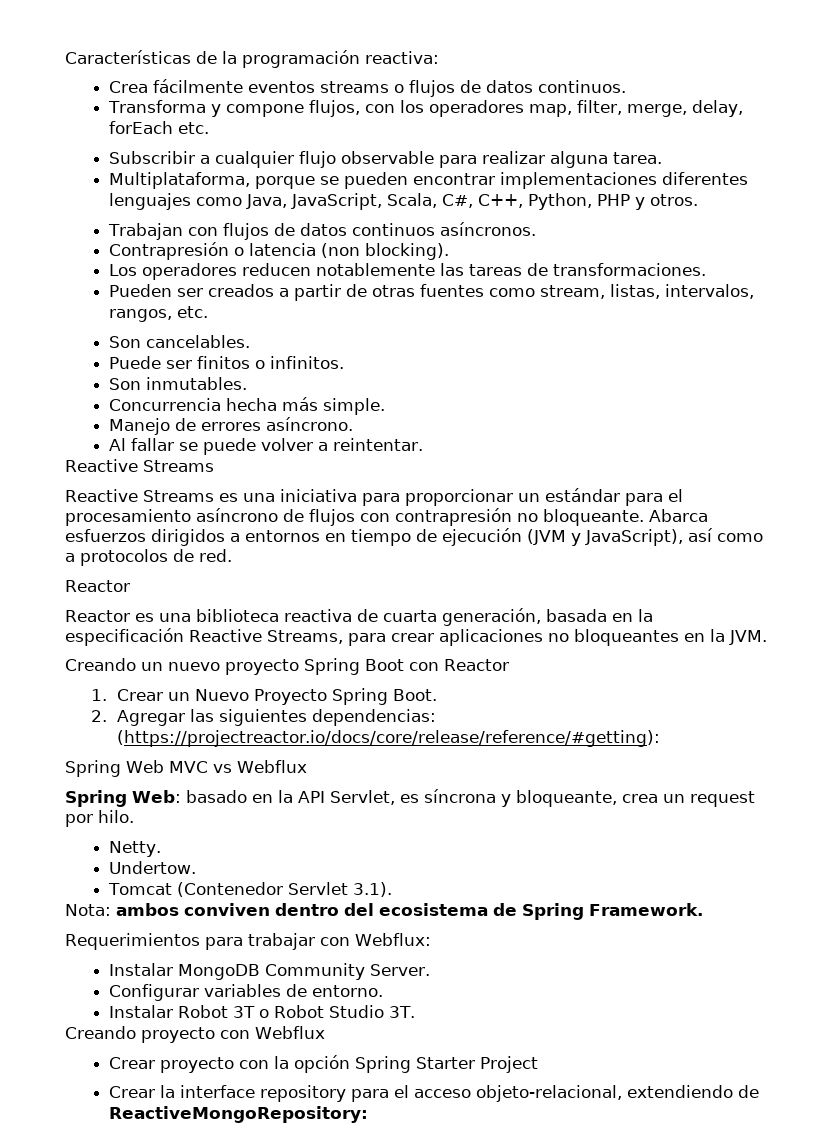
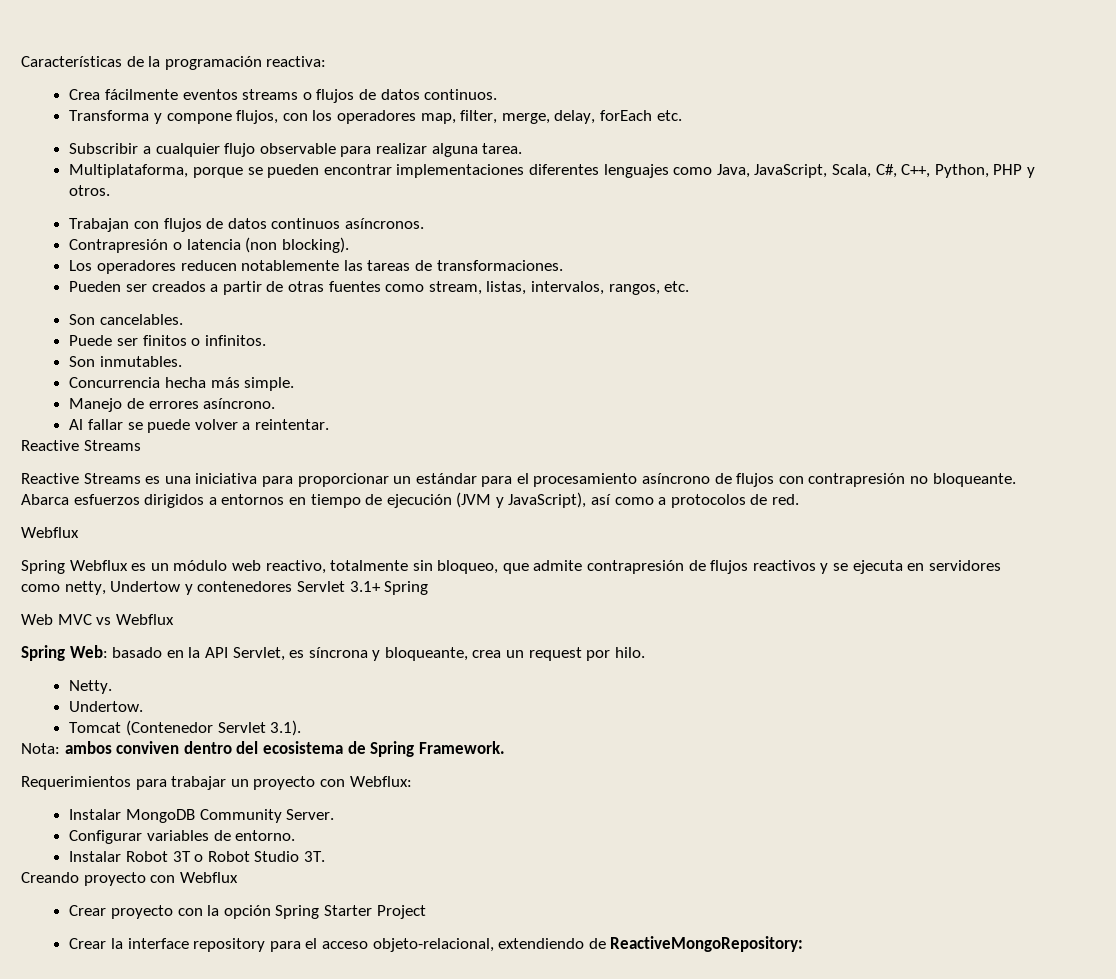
[65,580,130,592] [65,608,653,626] [65,628,767,646] [65,658,509,675] [90,688,437,705] [90,709,436,726] [116,730,661,747] [65,760,121,777] Reactor // Reactor es una biblioteca reactiva de cuarta generación, basada en la especificación Reactive Streams, para crear aplicaciones no bloqueantes en la JVM. // Creando un nuevo proyecto Spring Boot con Reactor // 1. Crear un Nuevo Proyecto Spring Boot. // 2. Agregar las siguientes dependencias: (https://projectreactor.io/docs/core/release/reference/#getting): // Spring -> [21,527,79,538] [21,560,1001,574] [21,581,429,595] Webflux // Spring Webflux es un módulo web reactivo, totalmente sin bloqueo, que admite contrapresión de flujos reactivos y se ejecuta en servidores como netty, Undertow y contenedores Servlet 3.1+ Spring //
(315, 941) none -> [230,776,316,790] un proyecto

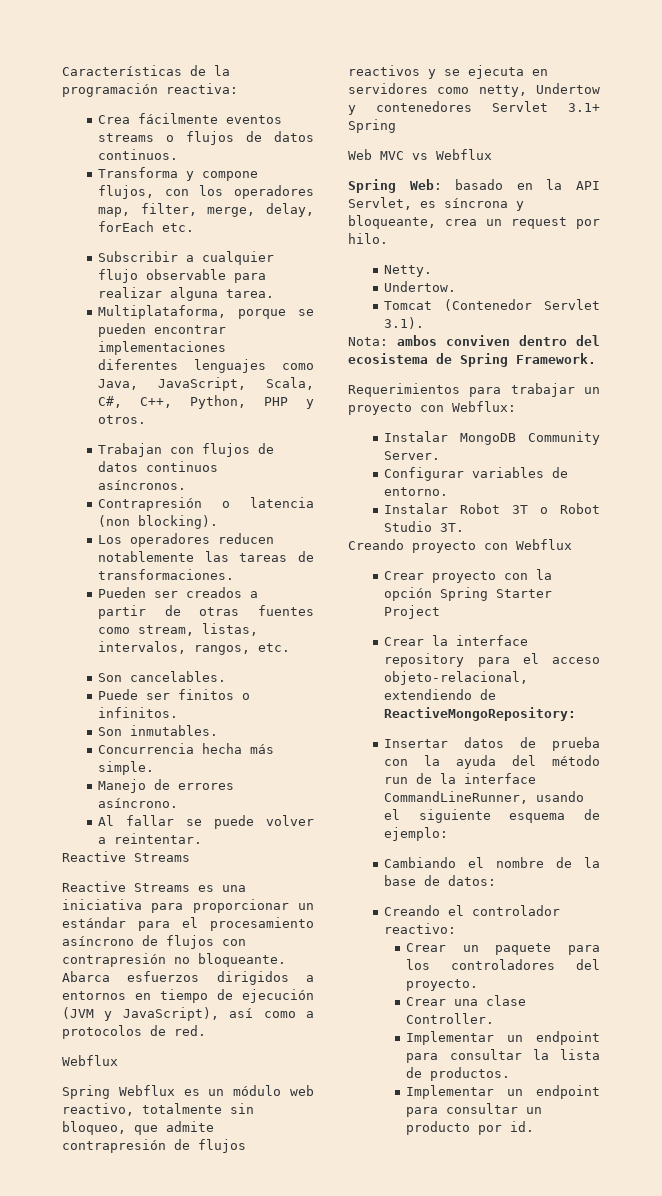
(804, 944) none -> [384,737,600,751] [384,755,600,769] [384,773,537,784] [384,791,585,804] [384,809,600,823] [384,827,449,841] [384,857,600,868] [384,875,497,886] [384,905,561,916] [384,923,457,934] [406,943,600,955] [406,959,600,970] [406,979,479,991] [406,995,527,1006] [406,1013,495,1024] [406,1031,600,1045] [406,1049,600,1063] [406,1067,511,1081] [406,1085,600,1099] [406,1103,543,1117] [406,1121,535,1135] // Insertar datos de prueba con la ayuda del método run de la interface CommandLineRunner, usando el siguiente esquema de ejemplo: // Cambiando el nombre de la base de datos: // Creando el controlador reactivo: // Crear un paquete para los controladores del proyecto. // Crear una clase Controller. // Implementar un endpoint para consultar la lista de productos. // Implementar un endpoint para consultar un producto por id.

